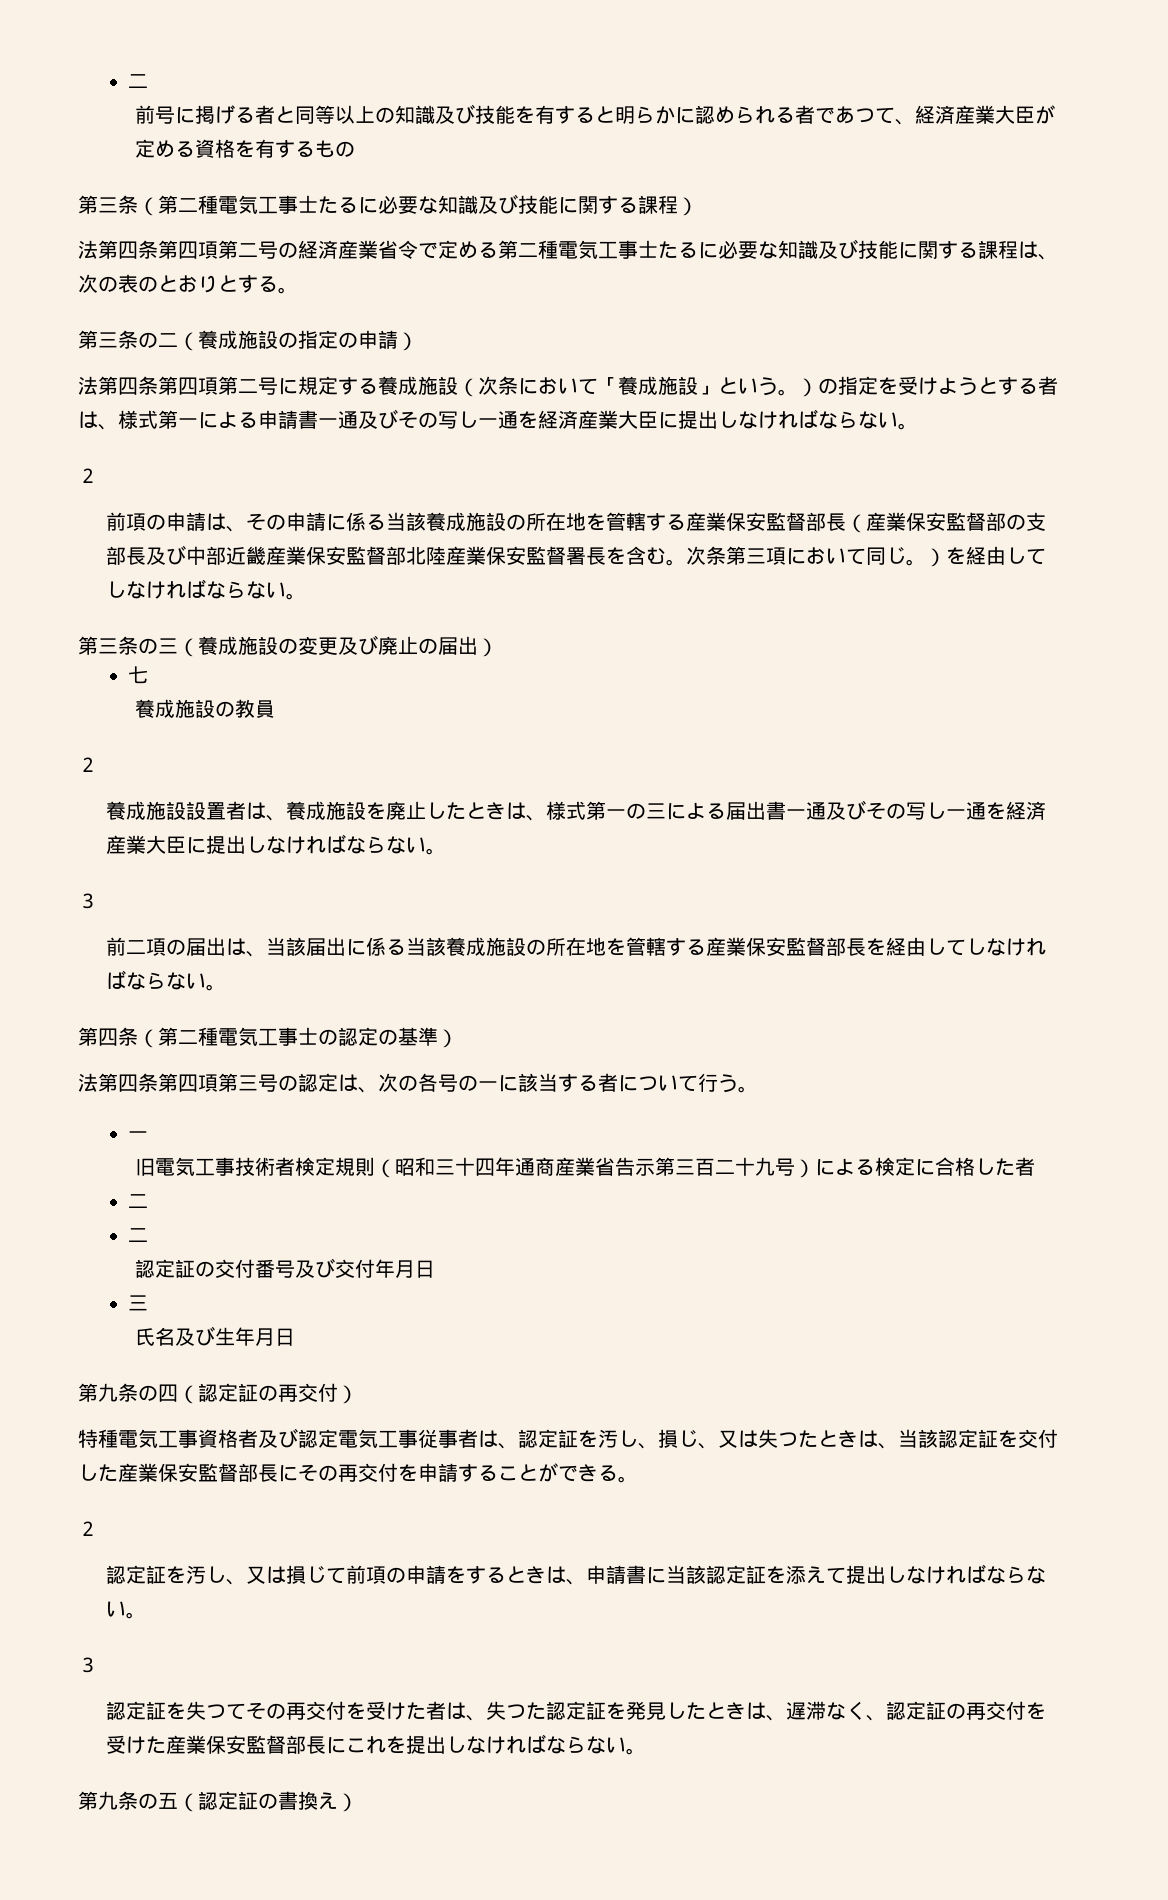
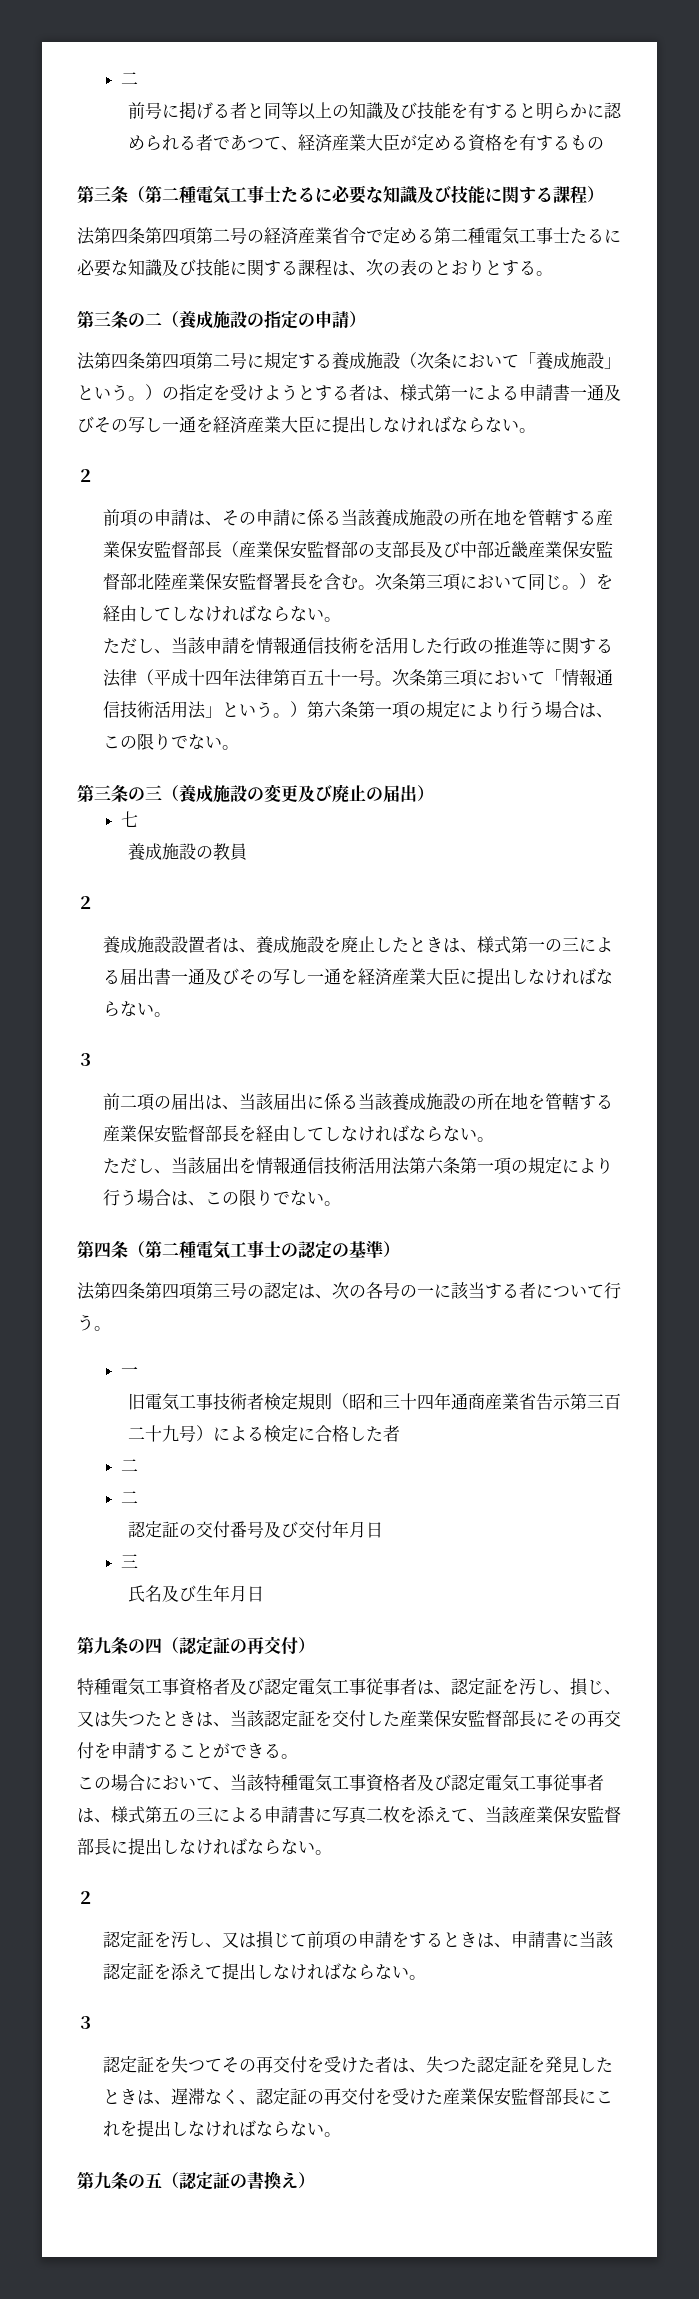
(307, 596) none -> [102,637,613,655] [102,668,613,687] [102,701,613,719] [102,733,239,750] // ただし、当該申請を情報通信技術を活用した行政の推進等に関する法律（平成十四年法律第百五十一号。次条第三項において「情報通信技術活用法」という。）第六条第一項の規定により行う場合は、この限りでない。
(227, 987) none -> [102,1157,613,1175] [102,1189,341,1206] // ただし、当該届出を情報通信技術活用法第六条第一項の規定により行う場合は、この限りでない。
(638, 1479) none -> [77,1774,604,1792] [77,1806,621,1824] [77,1838,332,1855] // この場合において、当該特種電気工事資格者及び認定電気工事従事者は、様式第五の三による申請書に写真二枚を添えて、当該産業保安監督部長に提出しなければならない。

